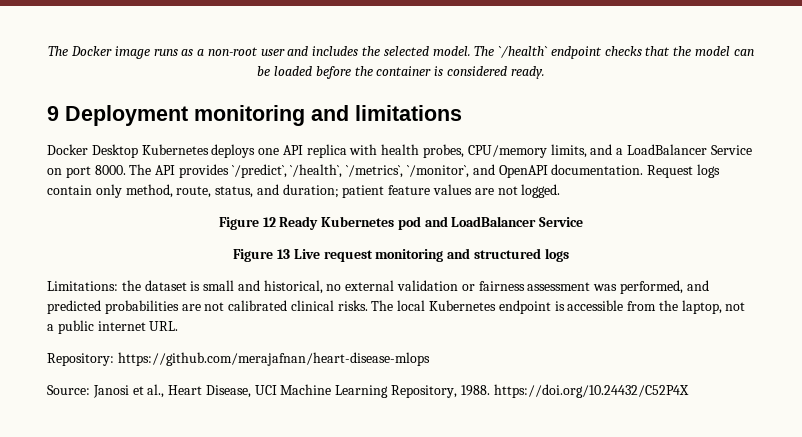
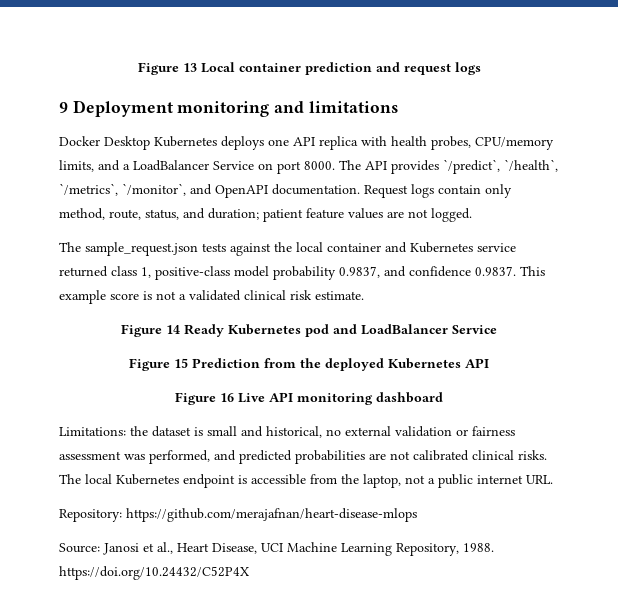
[48,46,754,59] [257,66,545,79] The Docker image runs as a non-root user and includes the selected model. The `/health` endpoint checks that the model can be loaded before the container is considered ready. -> [137,62,481,75] Figure 13 Local container prediction and request logs
[218,217,276,230] // Figure 12 -> [59,242,516,256] [59,266,545,280] [59,290,364,304] [121,324,180,337] // The sample_request.json tests against the local container and Kubernetes service returned class 1, positive-class model probability 0.9837, and confidence 0.9837. This example score is not a validated clinical risk estimate. // Figure 14
[277,248,569,262] 13 Live request monitoring and structured logs -> [174,358,489,371] [175,392,443,405] 15 Prediction from the deployed Kubernetes API // Figure 16 Live API monitoring dashboard

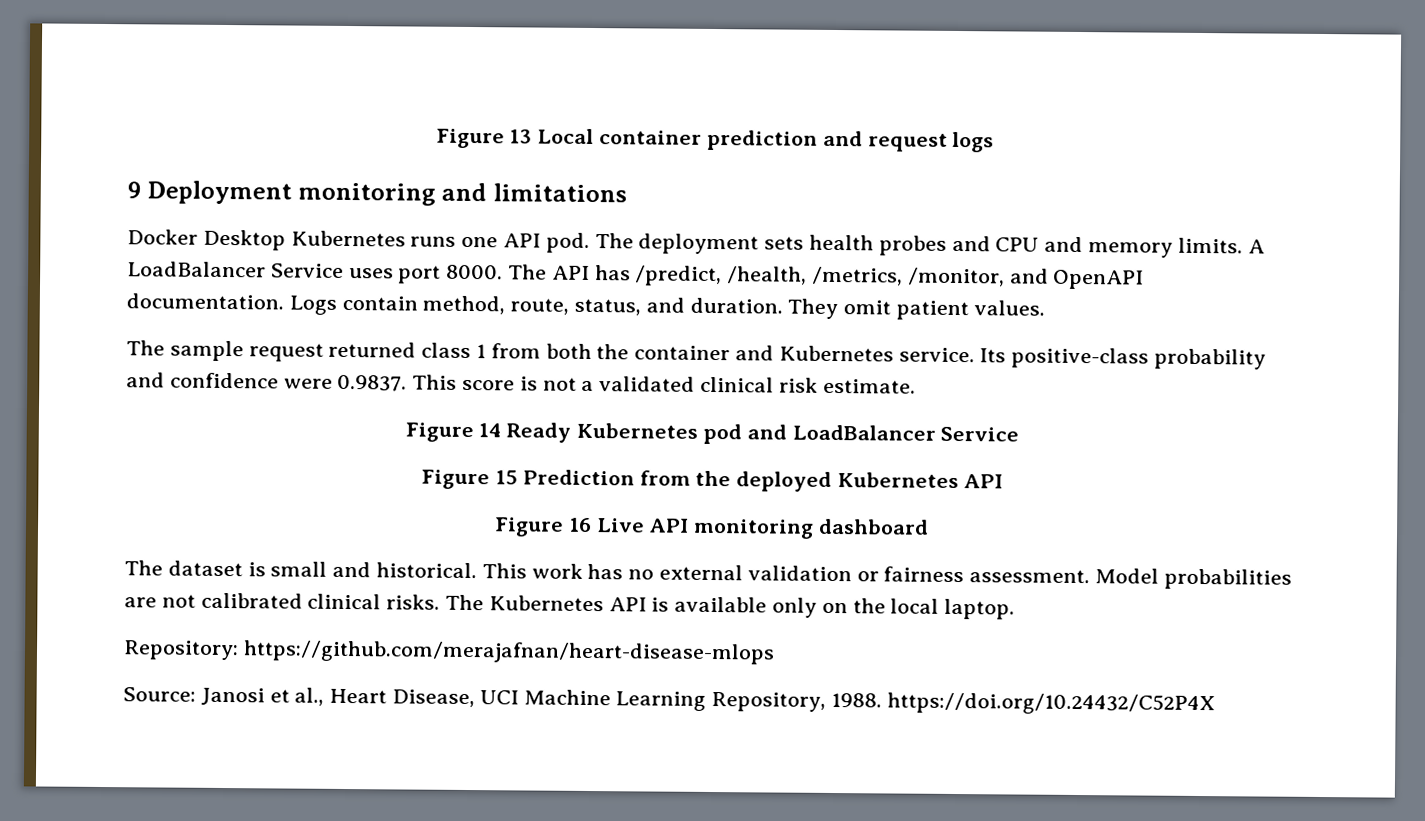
[221,136,264,150] deploys -> [410,236,457,247] runs
[319,136,554,150] [59,160,273,172] replica with health probes, CPU/memory limits, and a LoadBalancer Service on -> [545,232,1265,258] [127,261,394,279] pod. The deployment sets health probes and CPU and memory limits. A LoadBalancer Service uses
[391,159,558,174] [59,183,512,198] [59,208,472,222] [59,242,516,256] [59,266,380,280] provides `/predict`, `/health`, `/metrics`, `/monitor`, and OpenAPI documentation. Request logs contain only method, route, status, and duration; patient feature values are not logged. // The sample_request.json tests against the local container and Kubernetes service returned class 1, positive-class model probability 0.9837, -> [594,265,1145,290] [126,293,1045,321] [126,340,1267,370] has /predict, /health, /metrics, /monitor, and OpenAPI documentation. Logs contain method, route, status, and duration. They omit patient values. // The sample request returned class 1 from both the container and Kubernetes service. Its positive-class probability
(471, 271) none -> [283,378,333,389] were
[59,290,106,304] example -> (458, 382) none
[59,426,148,436] Limitations: the -> [124,560,163,576] The
[266,426,322,438] historical, -> [376,562,624,580] historical. This work has
[59,450,292,464] assessment was performed, and predicted -> [969,568,1160,584] assessment. Model
[85,474,553,488] local Kubernetes endpoint is accessible from the laptop, not a public internet URL. -> [488,595,1016,620] Kubernetes API is available only on the local laptop.

